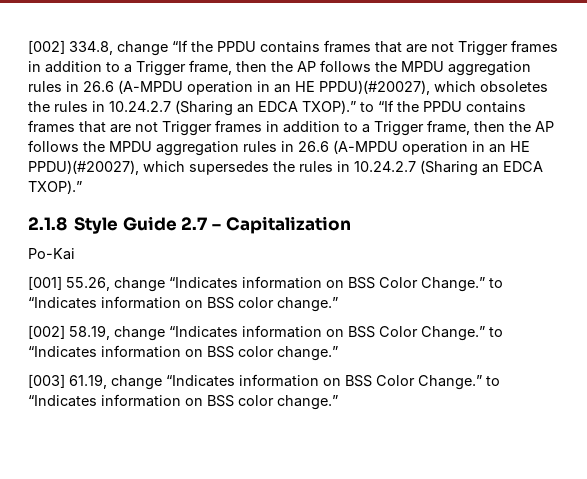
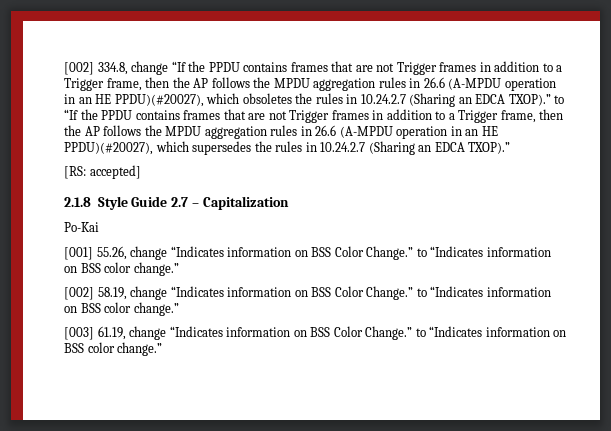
(82, 187) none -> [64,165,141,179] // [RS: accepted]

